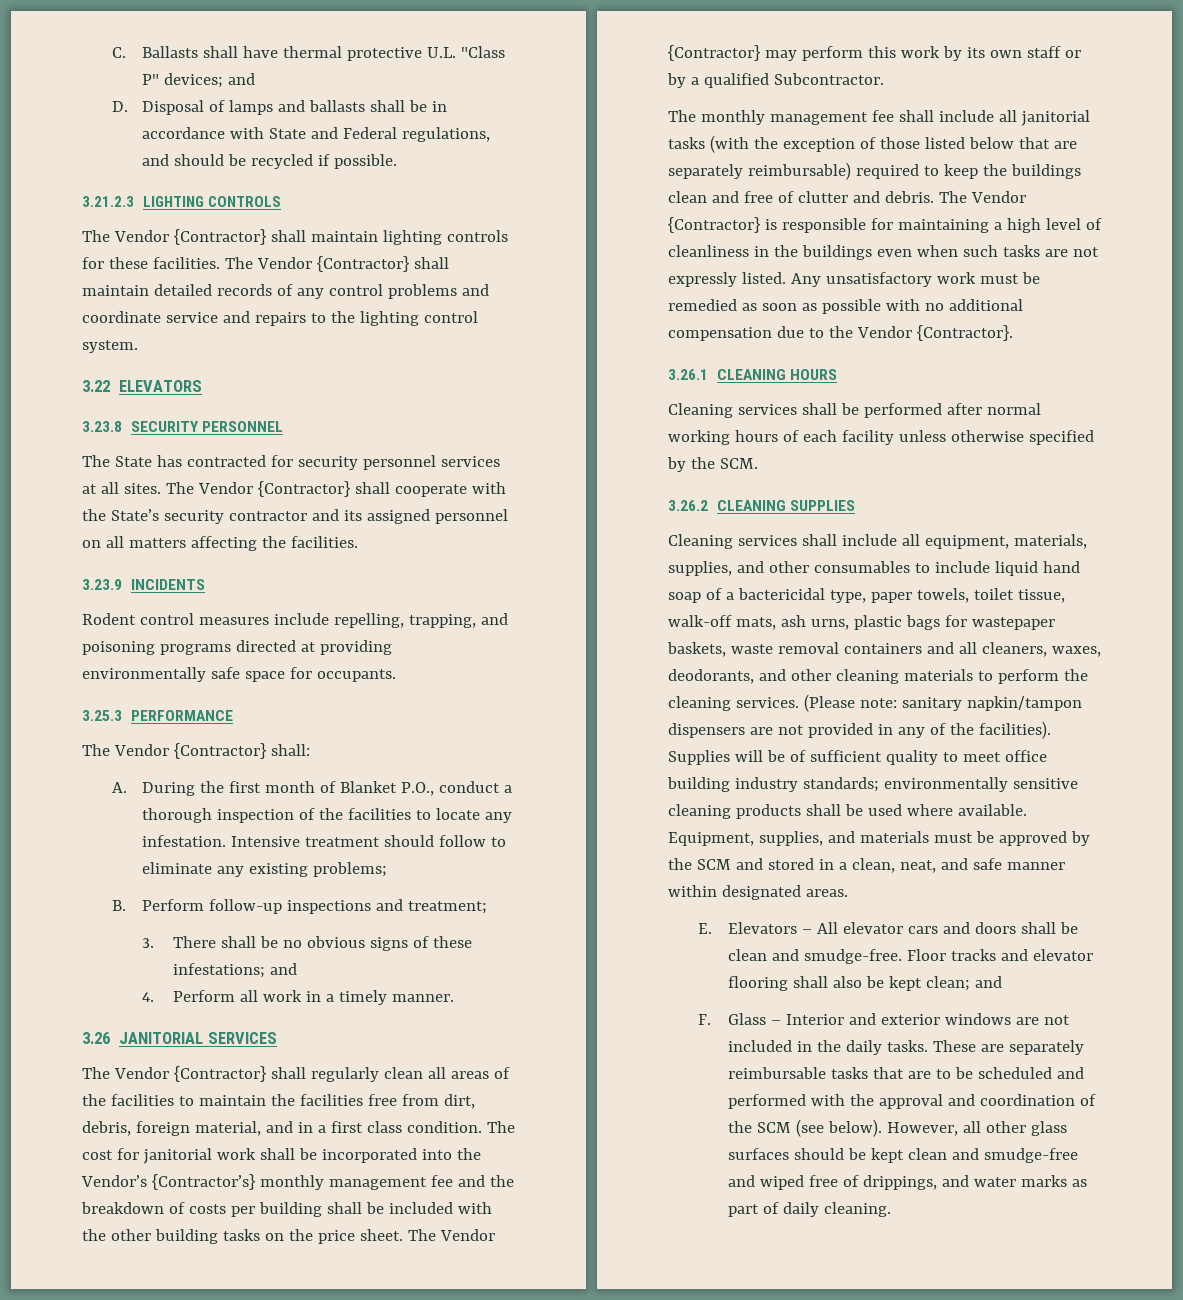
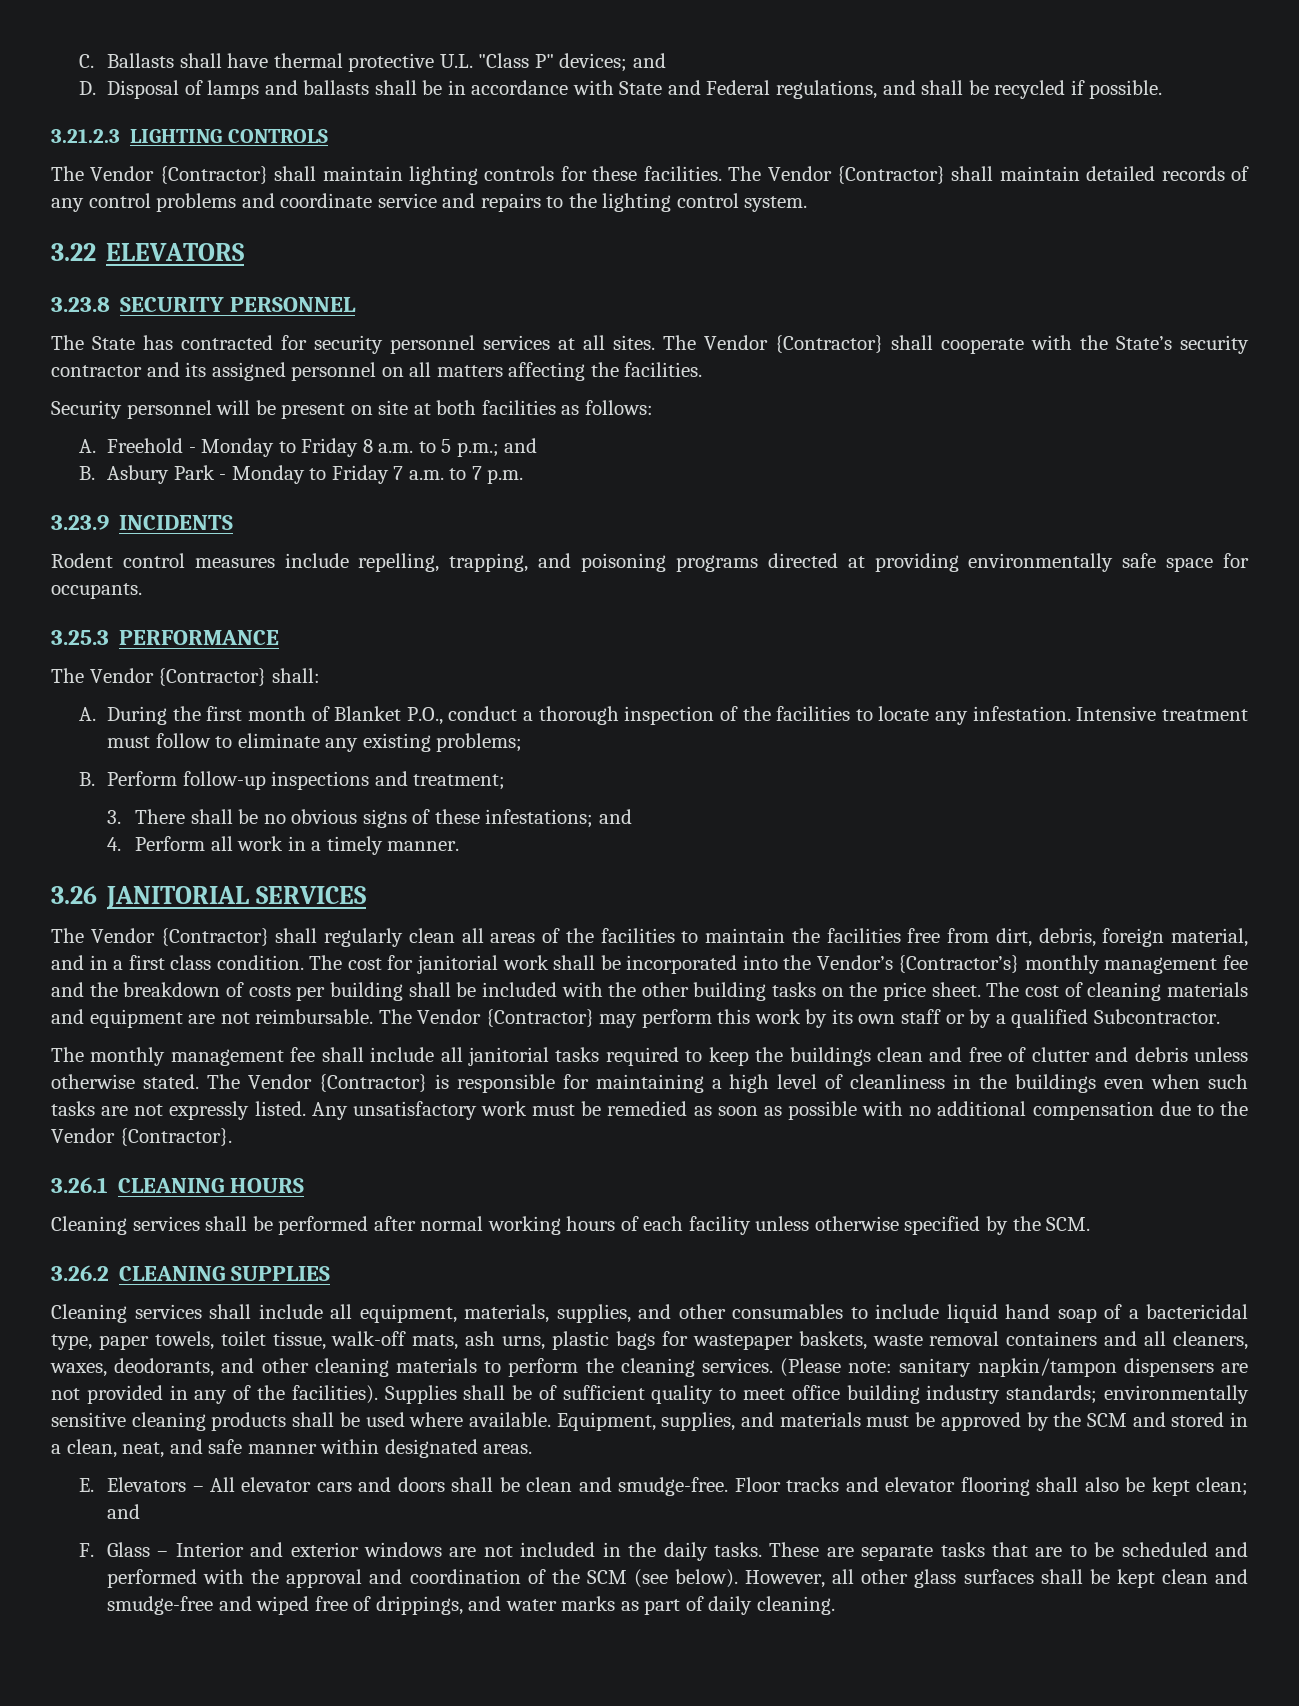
[174,154,225,166] should -> [921,80,964,95] shall
(358, 542) none -> [51,400,653,419] [79,438,538,457] [79,465,524,484] // Security personnel will be present on site at both facilities as follows: // A. Freehold - Monday to Friday 8 a.m. to 5 p.m.; and // B. Asbury Park - Monday to Friday 7 a.m. to 7 p.m.
[384,835,435,847] should -> [107,736,151,748] must
(436, 1235) none -> [1025,982,1249,1001] [51,1009,412,1028] cost of cleaning materials and equipment are not reimbursable. The
[709,135,1077,153] [668,162,851,180] (with the exception of those listed below that are separately reimbursable) -> (600, 1054) none
[884,191,934,203] debris. -> [1134,1047,1248,1062] [51,1074,199,1089] debris unless otherwise stated.
[734,750,763,762] will -> [463,1385,506,1400] shall
[1009,1040,1085,1055] [728,1067,827,1079] separately reimbursable -> [861,1545,934,1561] separate
[794,1148,845,1160] should -> [1040,1569,1083,1584] shall

